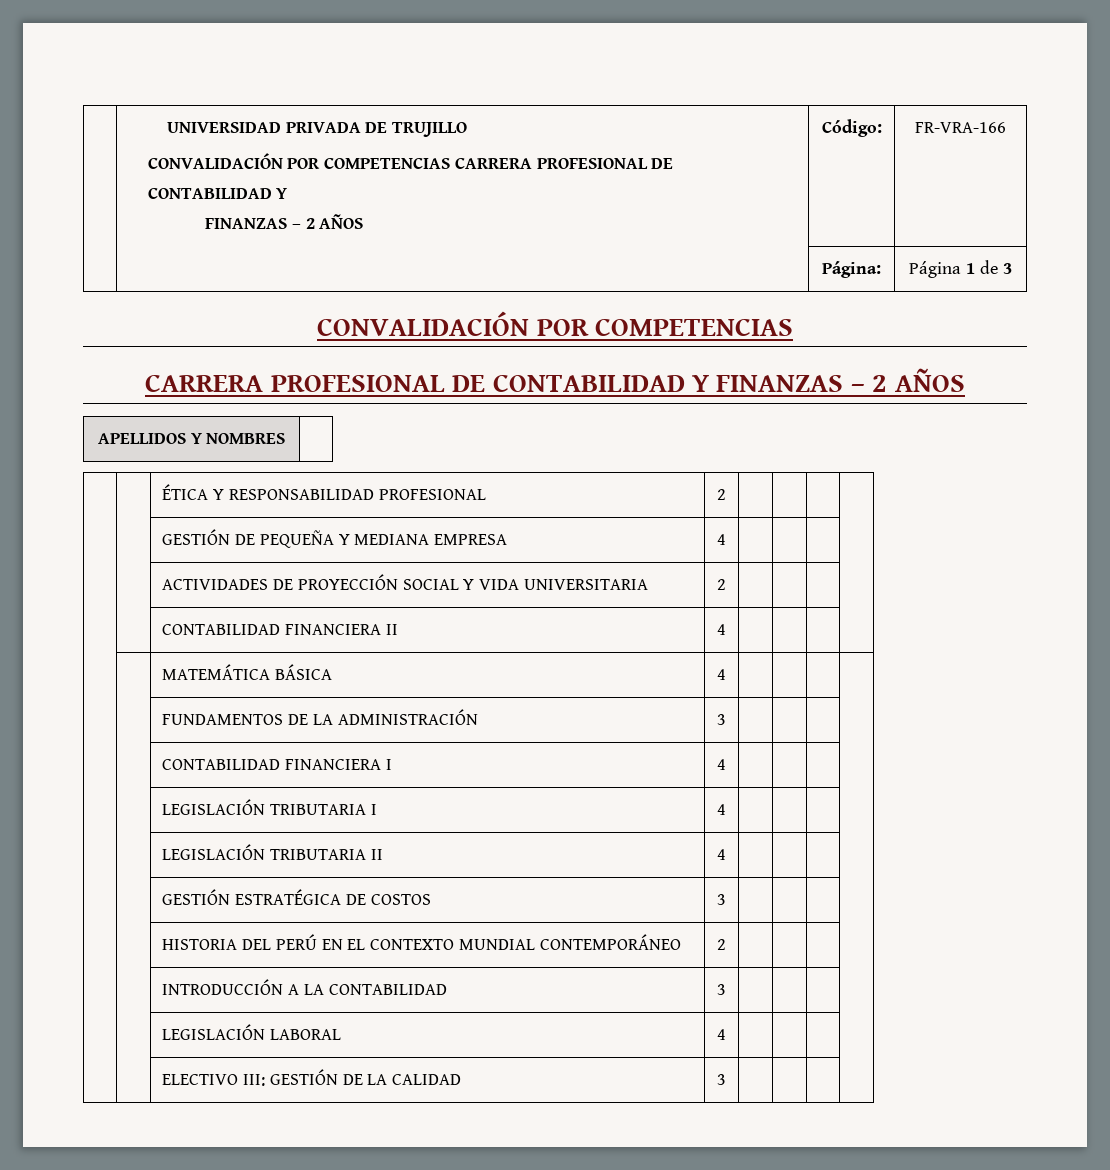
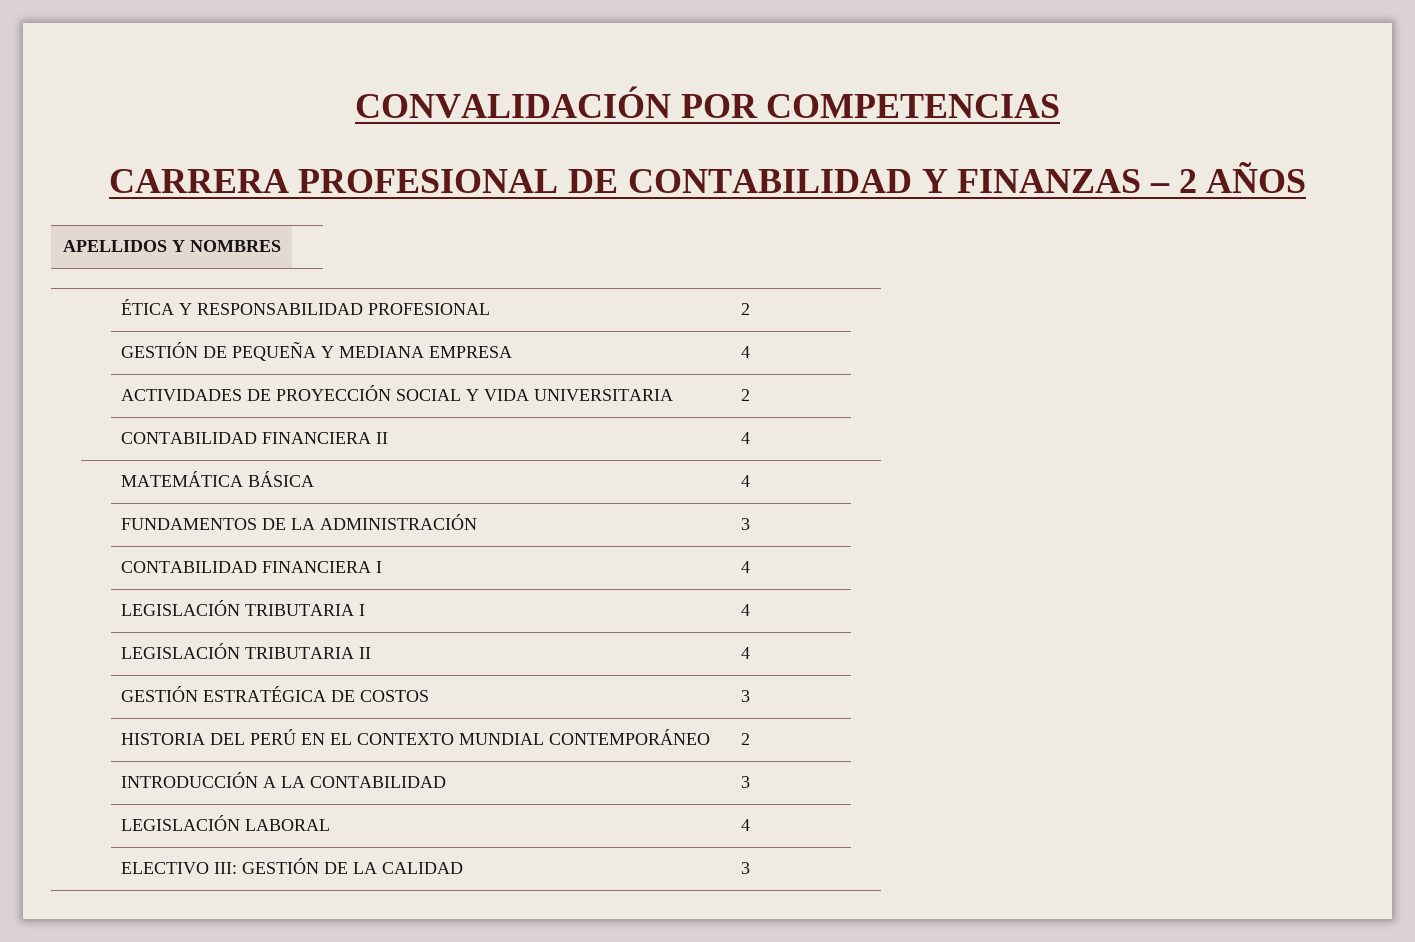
[166,122,467,137] [147,153,674,169] [147,188,288,199] [205,214,364,229] [821,119,882,137] [915,122,1006,133] [822,261,881,278] [909,260,1012,278] | UNIVERSIDAD PRIVADA DE TRUJILLO // CONVALIDACIÓN POR COMPETENCIAS CARRERA PROFESIONAL DE CONTABILIDAD Y // FINANZAS – 2 AÑOS | Código: | FR-VRA-166 // | | Página: | Página 1 de 3 // -> (354, 102) none

